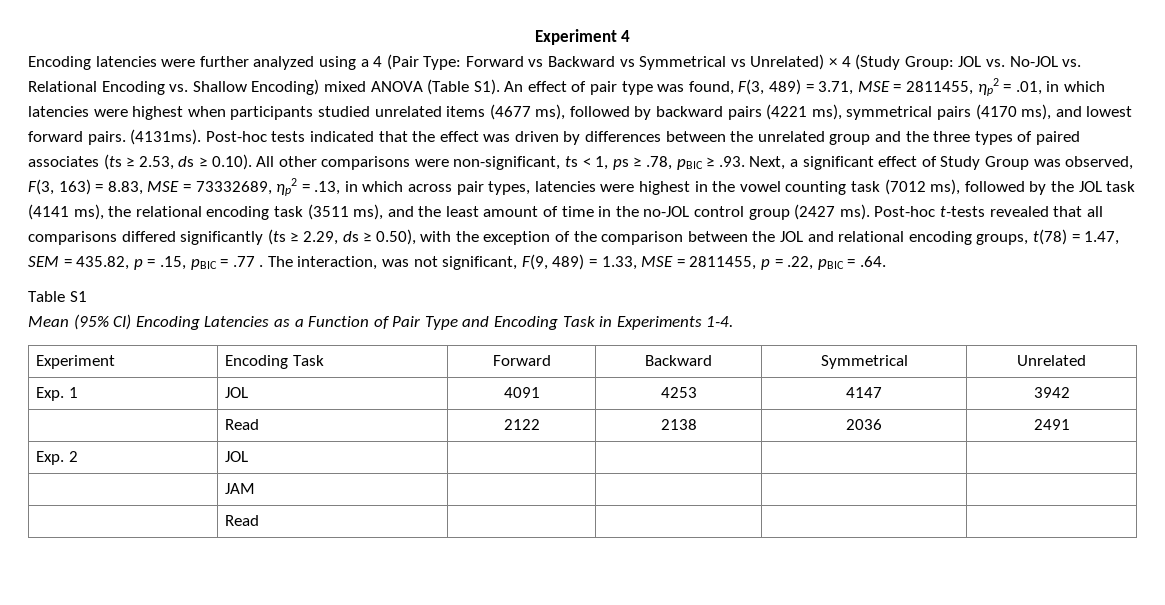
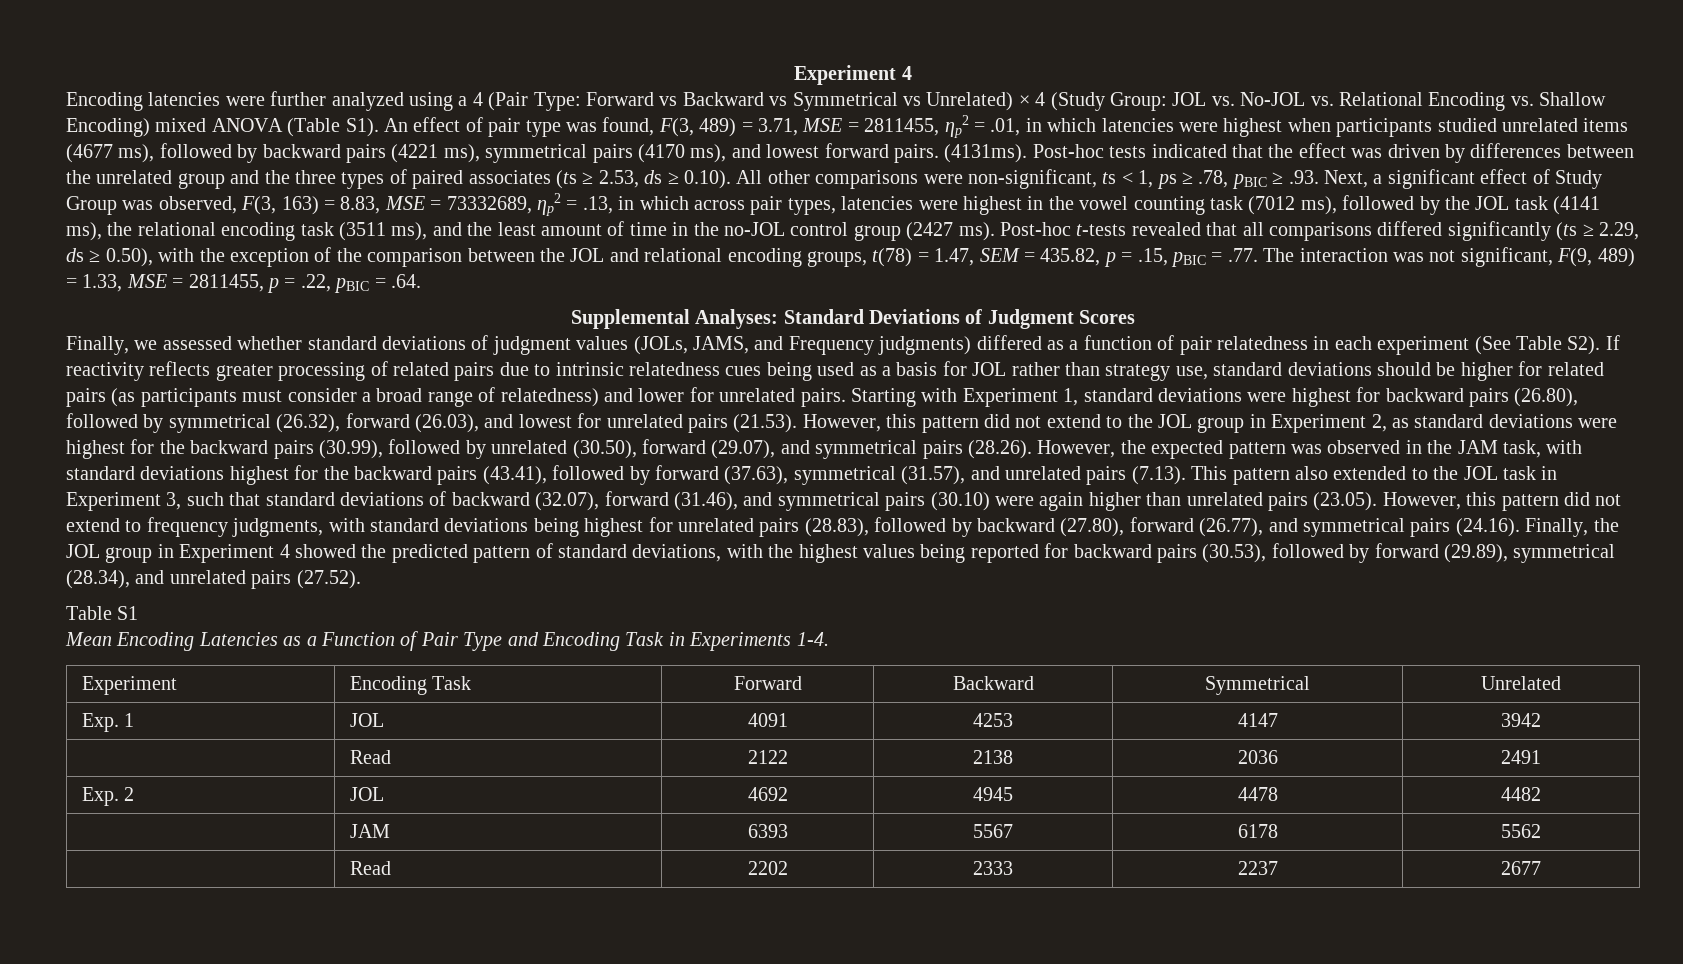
[232,256,378,270] .77 . The interaction, -> [1227,248,1388,262] .77. The interaction
(886, 261) none -> [570,309,1136,329] [66,335,1620,355] [66,361,1604,381] [66,387,1579,407] [66,413,1618,433] [66,439,1583,459] [66,465,1558,485] [66,491,1622,511] [66,517,1619,537] [66,543,1616,563] [66,570,361,589] // Supplemental Analyses: Standard Deviations of Judgment Scores // Finally, we assessed whether standard deviations of judgment values (JOLs, JAMS, and Frequency judgments) differed as a function of pair relatedness in each experiment (See Table S2). If reactivity reflects greater processing of related pairs due to intrinsic relatedness cues being used as a basis for JOL rather than strategy use, standard deviations should be higher for related pairs (as participants must consider a broad range of relatedness) and lower for unrelated pairs. Starting with Experiment 1, standard deviations were highest for backward pairs (26.80), followed by symmetrical (26.32), forward (26.03), and lowest for unrelated pairs (21.53). However, this pattern did not extend to the JOL group in Experiment 2, as standard deviations were highest for the backward pairs (30.99), followed by unrelated (30.50), forward (29.07), and symmetrical pairs (28.26). However, the expected pattern was observed in the JAM task, with standard deviations highest for the backward pairs (43.41), followed by forward (37.63), symmetrical (31.57), and unrelated pairs (7.13). This pattern also extended to the JOL task in Experiment 3, such that standard deviations of backward (32.07), forward (31.46), and symmetrical pairs (30.10) were again higher than unrelated pairs (23.05). However, this pattern did not extend to frequency judgments, with standard deviations being highest for unrelated pairs (28.83), followed by backward (27.80), forward (26.77), and symmetrical pairs (24.16). Finally, the JOL group in Experiment 4 showed the predicted pattern of standard deviations, with the highest values being reported for backward pairs (30.53), followed by forward (29.89), symmetrical (28.34), and unrelated pairs (27.52).
[73,314,132,330] (95% CI) -> (112, 639) none
[225,483,256,494] [225,515,260,526] | | | // | JAM | | | | // | Read | | | | -> [747,787,788,801] [973,787,1013,801] [1237,787,1278,801] [1501,787,1541,801] [349,824,390,838] [747,824,788,838] [973,824,1013,838] [1237,824,1278,838] [1501,824,1541,838] [349,861,391,875] [747,861,788,875] [973,861,1013,875] [1237,861,1278,875] [1501,861,1541,875] 4692 | 4945 | 4478 | 4482 // | JAM | 6393 | 5567 | 6178 | 5562 // | Read | 2202 | 2333 | 2237 | 2677

